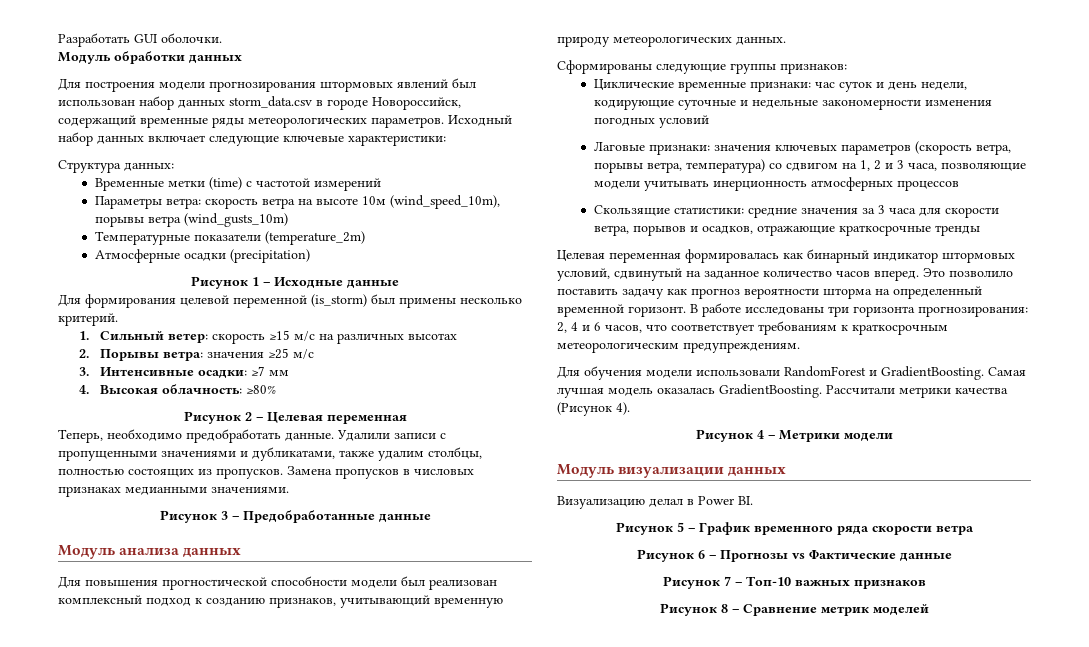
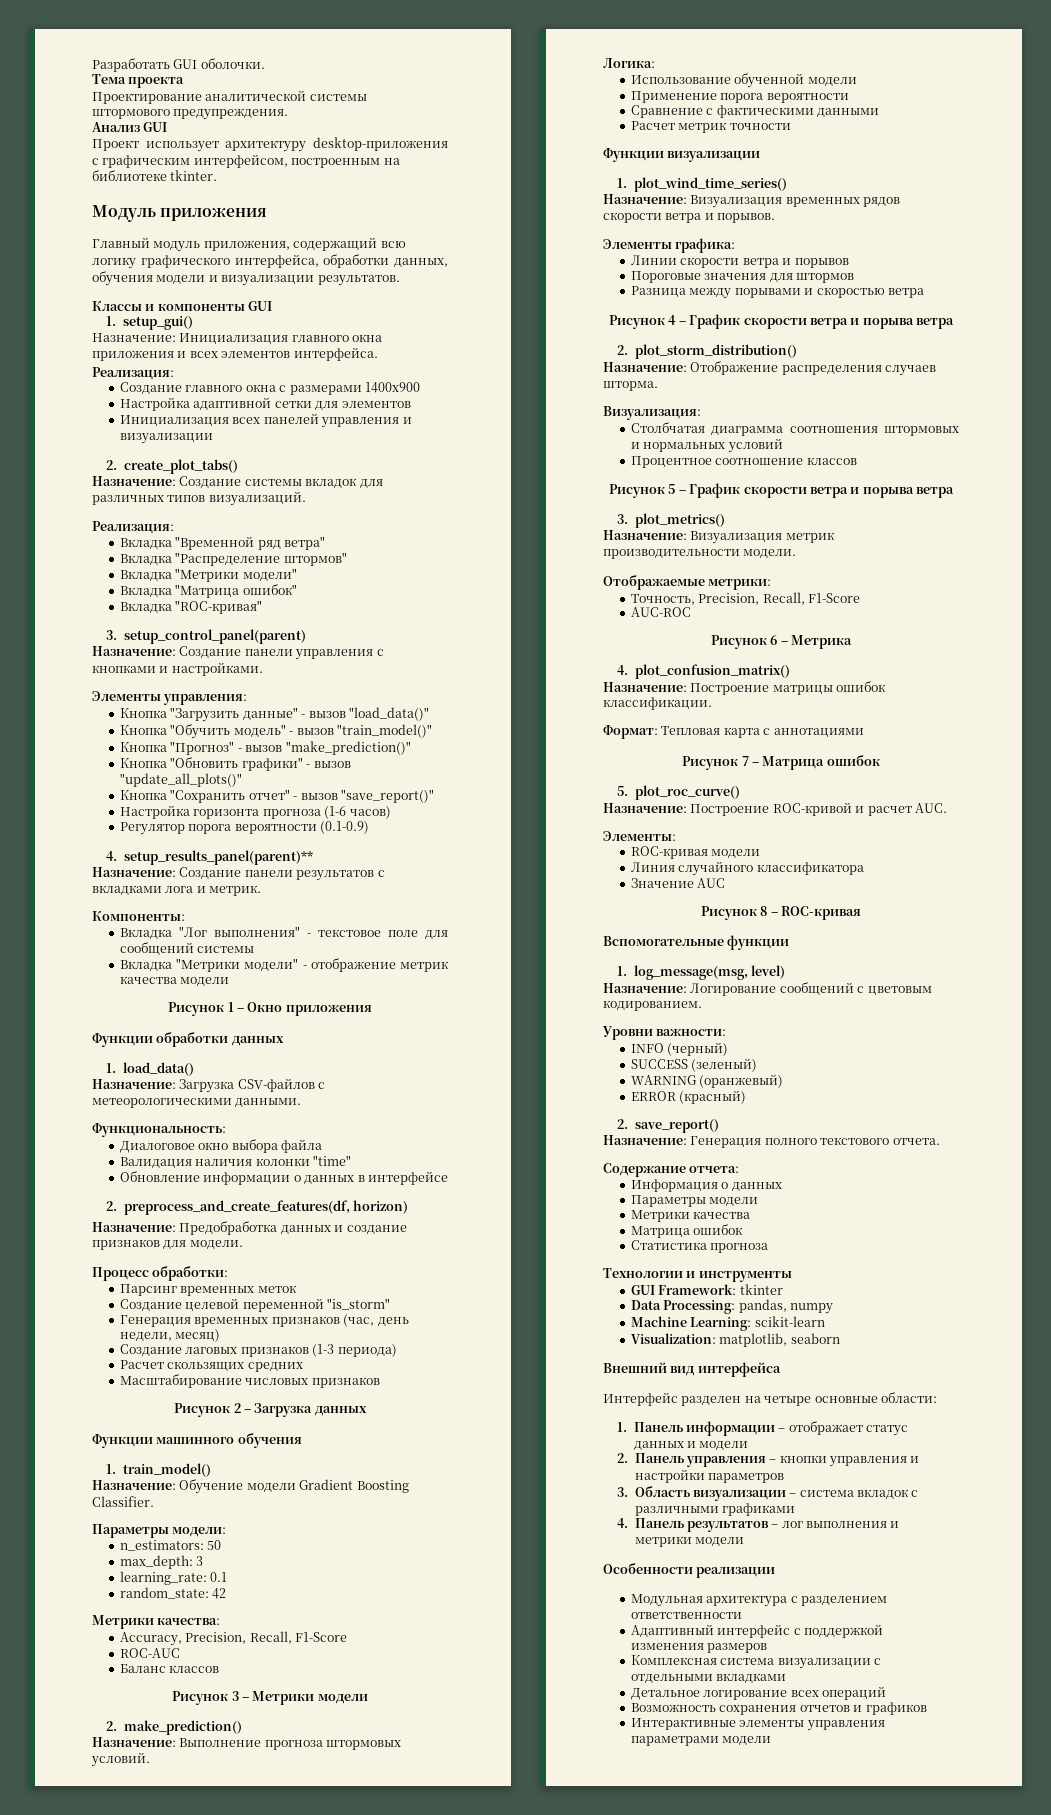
[58,51,242,64] [58,78,476,92] [58,96,461,110] [58,115,512,128] [58,132,446,146] [58,160,174,173] [94,177,381,191] [94,195,500,209] [94,213,288,227] [94,231,365,245] [94,249,310,263] [191,276,399,289] [58,294,522,308] [58,313,118,326] [79,330,458,344] [79,348,315,361] [79,366,290,379] [79,384,277,394] [183,411,407,424] [58,429,446,443] [58,447,482,461] [58,466,474,479] [58,486,289,497] [159,510,431,523] [58,545,242,559] [58,576,497,590] [58,595,503,608] [557,36,786,47] [557,60,847,74] [593,79,967,92] [593,99,992,110] [593,115,709,128] [593,141,1011,155] [593,159,1026,173] [593,177,959,191] [593,205,999,218] [593,225,980,236] [557,249,1015,263] [557,268,1013,281] [557,286,982,299] [557,303,1028,317] [557,321,948,335] [557,342,800,353] [557,366,1026,380] [557,384,1008,398] [557,402,630,416] [695,429,893,442] [557,464,787,478] [557,496,753,509] Модуль обработки данных // Для построения модели прогнозирования штормовых явлений был использован набор данных storm_data.csv в городе Новороссийск, содержащий временные ряды метеорологических параметров. Исходный набор данных включает следующие ключевые характеристики: // Структура данных: // Временные метки (time) с частотой измерений // Параметры ветра: скорость ветра на высоте 10м (wind_speed_10m), порывы ветра (wind_gusts_10m) // Температурные показатели (temperature_2m) // Атмосферные осадки (precipitation) // Рисунок 1 – Исходные данные // Для формирования целевой переменной (is_storm) был примены несколько критерий. // 1. Сильный ветер: скорость ≥15 м/с на различных высотах // 2. Порывы ветра: значения ≥25 м/с // 3. Интенсивные осадки: ≥7 мм // 4. Высокая облачность: ≥80% // Рисунок 2 – Целевая переменная // Теперь, необходимо предобработать данные. Удалили записи с пропущенными значениями и дубликатами, также удалим столбцы, полностью состоящих из пропусков. Замена пропусков в числовых признаках медианными значениями. // Рисунок 3 – Предобработанные данные // Модуль анализа данных // Для повышения прогностической способности модели был реализован комплексный подход к созданию признаков, учитывающий временную природу метеорологических данных. // Сформированы следующие группы признаков: // Циклические временные признаки: час суток и день недели, кодирующие суточные и недельные закономерности изменения погодных условий // Лаговые признаки: значения ключевых параметров (скорость ветра, порывы ветра, температура) со сдвигом на 1, 2 и 3 часа, позволяющие модели учитывать инерционность атмосферных процессов // Скользящие статистики: средние значения за 3 часа для скорости ветра, порывов и осадков, отражающие краткосрочные тренды // Целевая переменная формировалась как бинарный индикатор штормовых условий, сдвинутый на заданное количество часов вперед. Это позволило поставить задачу как прогноз вероятности шторма на определенный временной горизонт. В работе исследованы три горизонта прогнозирования: 2, 4 и 6 часов, что соответствует требованиям к краткосрочным метеорологическим предупреждениям. // Для обучения модели использовали RandomForest и GradientBoosting. Самая лучшая модель оказалась GradientBoosting. Рассчитали метрики качества (Рисунок 4). // Рисунок 4 – Метрики модели // Модуль визуализации данных // Визуализацию делал в Power BI. -> [92,74,185,88] [92,90,367,104] [92,108,289,120] [92,122,168,132] [92,137,448,152] [92,154,400,168] [92,170,218,181] [92,205,268,222] [92,237,406,252] [92,254,448,269] [92,271,400,286] [92,301,273,311] [106,316,193,330] [92,333,383,345] [92,347,378,361] [92,367,174,380] [120,382,420,395] [120,397,411,411] [120,413,412,428] [120,433,214,444] [106,459,238,474] [92,476,383,489] [92,491,306,506] [92,521,174,534] [120,536,326,550] [120,552,347,566] [120,568,297,582] [120,584,297,598] [120,600,263,614] [106,629,306,644] [92,646,384,660] [92,662,263,676] [92,691,248,705] [120,707,429,722] [120,724,432,739] [120,741,411,755] [120,757,351,771] [120,773,243,787] [120,789,434,803] [120,805,391,819] [120,821,370,835] [106,850,313,865] [92,867,385,881] [92,885,262,896] [92,911,185,921] [120,926,448,940] [120,942,255,956] [120,958,450,972] [120,976,230,987] [168,1002,372,1016] [92,1031,284,1047] [106,1062,194,1076] [92,1078,326,1093] [92,1097,302,1108] [92,1123,226,1137] [120,1139,323,1153] [120,1155,352,1169] [120,1171,448,1185] [106,1200,408,1215] [92,1221,407,1235] [92,1239,243,1250] [92,1265,229,1281] [120,1284,297,1296] [120,1298,391,1312] [120,1314,409,1327] [120,1329,221,1342] [120,1344,397,1357] [120,1360,303,1372] [120,1374,380,1388] [174,1403,367,1417] [92,1432,302,1448] [106,1463,211,1477] [92,1479,409,1494] [92,1496,154,1507] [92,1524,227,1538] [120,1540,222,1551] [120,1555,204,1569] [120,1571,228,1585] [120,1587,227,1599] [92,1615,221,1629] [120,1631,348,1646] [120,1648,181,1658] [120,1664,220,1673] [172,1691,368,1705] [106,1720,242,1735] [92,1737,402,1750] [91,1752,150,1767] [603,58,655,68] [631,73,857,88] [631,91,849,103] [631,105,880,118] [631,121,791,133] [603,148,761,162] [617,177,787,192] [603,194,901,208] [603,212,776,223] [603,238,736,253] [631,255,849,268] [631,271,855,283] [631,286,924,299] [609,314,954,329] [617,344,797,359] [603,361,937,376] [603,381,658,391] [603,406,701,420] [631,422,959,436] [631,438,783,453] [631,456,857,468] Тема проекта // Проектирование аналитической системы штормового предупреждения. // Анализ GUI // Проект использует архитектуру desktop-приложения с графическим интерфейсом, построенным на библиотеке tkinter. // Модуль приложения // Главный модуль приложения, содержащий всю логику графического интерфейса, обработки данных, обучения модели и визуализации результатов. // Классы и компоненты GUI // 1. setup_gui() // Назначение: Инициализация главного окна приложения и всех элементов интерфейса. // Реализация: // Создание главного окна с размерами 1400x900 // Настройка адаптивной сетки для элементов // Инициализация всех панелей управления и визуализации // 2. create_plot_tabs() // Назначение: Создание системы вкладок для различных типов визуализаций. // Реализация: // Вкладка "Временной ряд ветра" // Вкладка "Распределение штормов" // Вкладка "Метрики модели" // Вкладка "Матрица ошибок" // Вкладка "ROC-кривая" // 3. setup_control_panel(parent) // Назначение: Создание панели управления с кнопками и настройками. // Элементы управления: // Кнопка "Загрузить данные" - вызов "load_data()" // Кнопка "Обучить модель" - вызов "train_model()" // Кнопка "Прогноз" - вызов "make_prediction()" // Кнопка "Обновить графики" - вызов "update_all_plots()" // Кнопка "Сохранить отчет" - вызов "save_report()" // Настройка горизонта прогноза (1-6 часов) // Регулятор порога вероятности (0.1-0.9) // 4. setup_results_panel(parent)** // Назначение: Создание панели результатов с вкладками лога и метрик. // Компоненты: // Вкладка "Лог выполнения" - текстовое поле для сообщений системы // Вкладка "Метрики модели" - отображение метрик качества модели // Рисунок 1 – Окно приложения // Функции обработки данных // 1. load_data() // Назначение: Загрузка CSV-файлов с метеорологическими данными. // Функциональность: // Диалоговое окно выбора файла // Валидация наличия колонки "time" // Обновление информации о данных в интерфейсе // 2. preprocess_and_create_features(df, horizon) // Назначение: Предобработка данных и создание признаков для модели. // Процесс обработки: // Парсинг временных меток // Создание целевой переменной "is_storm" // Генерация временных признаков (час, день недели, месяц) // Создание лаговых признаков (1-3 периода) // Расчет скользящих средних // Масштабирование числовых признаков // Рисунок 2 – Загрузка данных // Функции машинного обучения // 1. train_model() // Назначение: Обучение модели Gradient Boosting Classifier. // Параметры модели: // n_estimators: 50 // max_depth: 3 // learning_rate: 0.1 // random_state: 42 // Метрики качества: // Accuracy, Precision, Recall, F1-Score // ROC-AUC // Баланс классов // Рисунок 3 – Метрики модели // 2. make_prediction() // Назначение: Выполнение прогноза штормовых условий. // Логика: // Использование обученной модели // Применение порога вероятности // Сравнение с фактическими данными // Расчет метрик точности // Функции визуализации // 1. plot_wind_time_series() // Назначение: Визуализация временных рядов скорости ветра и порывов. // Элементы графика: // Линии скорости ветра и порывов // Пороговые значения для штормов // Разница между порывами и скоростью ветра // Рисунок 4 – График скорости ветра и порыва ветра // 2. plot_storm_distribution() // Назначение: Отображение распределения случаев шторма. // Визуализация: // Столбчатая диаграмма соотношения штормовых и нормальных условий // Процентное соотношение классов
[753,525,974,535] [636,549,952,562] [662,576,926,589] [659,603,929,616] временного ряда скорости ветра // Рисунок 6 – Прогнозы vs Фактические данные // Рисунок 7 – Топ-10 важных признаков // Рисунок 8 – Сравнение метрик моделей -> [743,487,954,498] [617,513,725,528] [603,530,835,544] [603,549,797,559] [603,574,772,590] [631,592,861,605] [631,607,692,617] [710,635,853,649] [617,664,790,679] [603,681,887,695] [603,697,712,710] [603,725,864,739] [682,754,880,770] [617,785,740,800] [603,802,947,816] [603,831,676,841] [631,846,761,859] [631,861,864,876] [631,878,726,888] [700,906,862,920] [603,935,790,950] [617,965,785,980] [603,982,932,996] [603,1000,702,1011] [603,1026,727,1040] [631,1042,729,1056] [631,1058,758,1072] [631,1074,784,1088] [631,1090,747,1104] [617,1119,719,1133] [603,1135,940,1148] [603,1163,740,1177] [631,1179,782,1192] [631,1195,759,1207] [631,1210,751,1222] [631,1224,744,1238] [631,1240,769,1253] [603,1268,792,1282] [631,1284,783,1295] [631,1299,834,1314] [631,1316,825,1331] [631,1333,840,1347] [603,1362,781,1377] [603,1392,937,1406] [617,1421,909,1436] [633,1441,749,1451] [617,1453,920,1467] [634,1469,784,1483] [617,1485,919,1501] [634,1503,795,1516] [617,1518,900,1532] [634,1536,744,1547] [603,1562,776,1578] [631,1594,888,1607] [631,1612,743,1619] [631,1624,884,1638] [631,1643,768,1653] [631,1655,882,1669] [631,1673,787,1684] [631,1686,887,1700] [631,1702,927,1715] [631,1718,885,1731] [631,1736,772,1746] скорости ветра и порыва ветра // 3. plot_metrics() // Назначение: Визуализация метрик производительности модели. // Отображаемые метрики: // Точность, Precision, Recall, F1-Score // AUC-ROC // Рисунок 6 – Метрика // 4. plot_confusion_matrix() // Назначение: Построение матрицы ошибок классификации. // Формат: Тепловая карта с аннотациями // Рисунок 7 – Матрица ошибок // 5. plot_roc_curve() // Назначение: Построение ROC-кривой и расчет AUC. // Элементы: // ROC-кривая модели // Линия случайного классификатора // Значение AUC // Рисунок 8 – ROC-кривая // Вспомогательные функции // 1. log_message(msg, level) // Назначение: Логирование сообщений с цветовым кодированием. // Уровни важности: // INFO (черный) // SUCCESS (зеленый) // WARNING (оранжевый) // ERROR (красный) // 2. save_report() // Назначение: Генерация полного текстового отчета. // Содержание отчета: // Информация о данных // Параметры модели // Метрики качества // Матрица ошибок // Статистика прогноза // Технологии и инструменты // GUI Framework: tkinter // Data Processing: pandas, numpy // Machine Learning: scikit-learn // Visualization: matplotlib, seaborn // Внешний вид интерфейса // Интерфейс разделен на четыре основные области: // 1. Панель информации – отображает статус данных и модели // 2. Панель управления – кнопки управления и настройки параметров // 3. Область визуализации – система вкладок с различными графиками // 4. Панель результатов – лог выполнения и метрики модели // Особенности реализации // Модульная архитектура с разделением ответственности // Адаптивный интерфейс с поддержкой изменения размеров // Комплексная система визуализации с отдельными вкладками // Детальное логирование всех операций // Возможность сохранения отчетов и графиков // Интерактивные элементы управления параметрами модели

